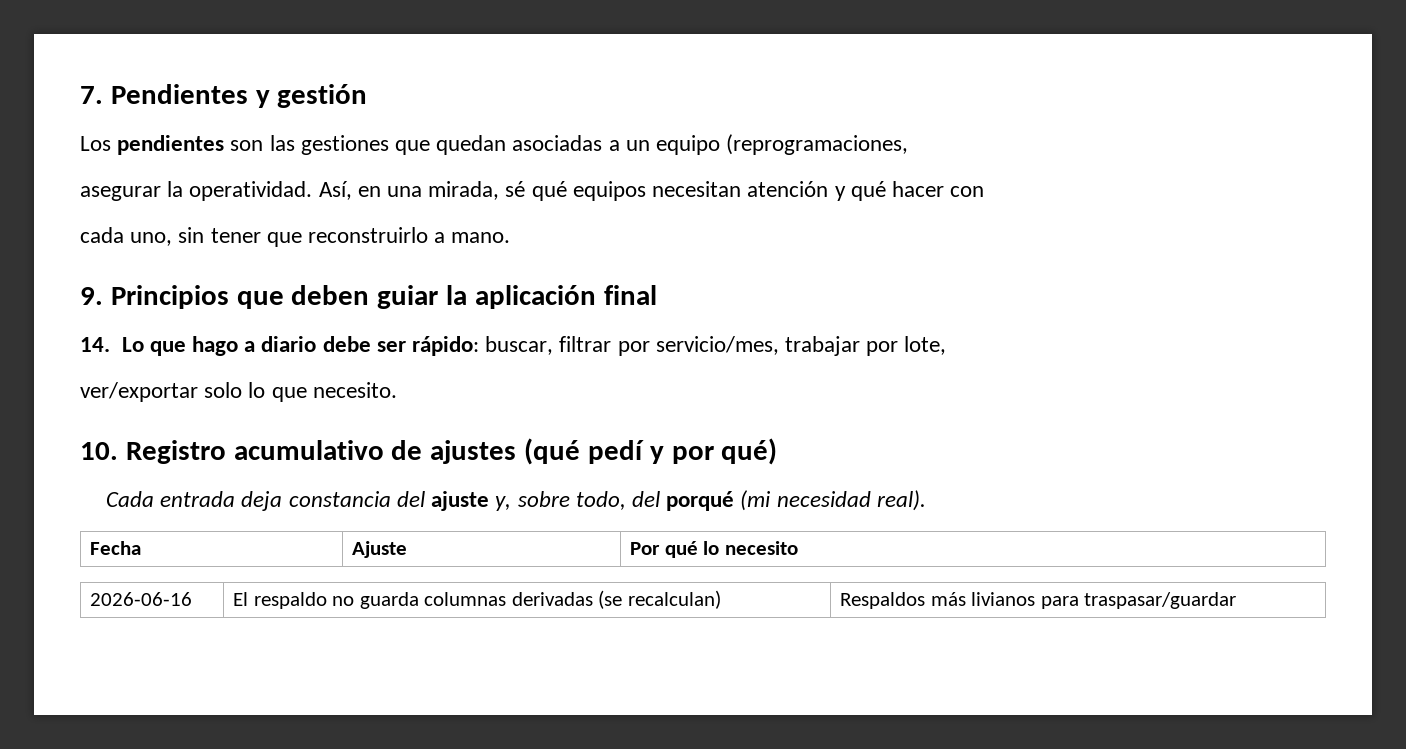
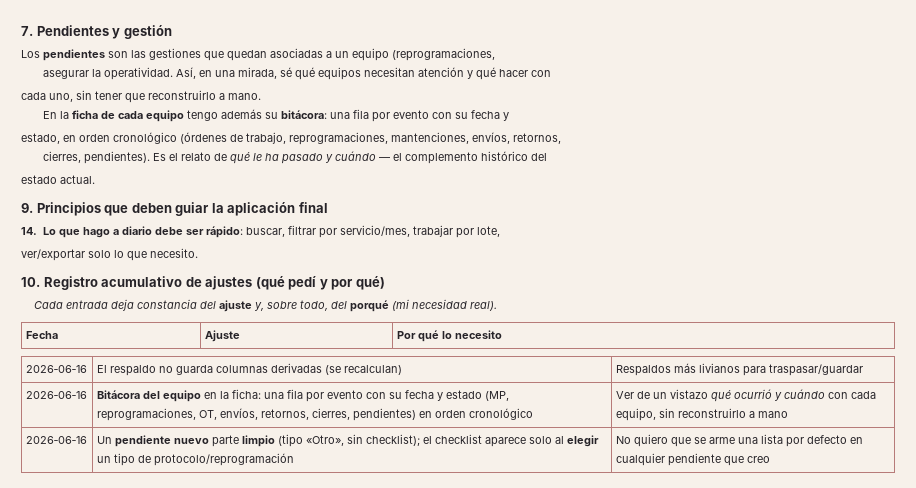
(511, 237) none -> [42,109,509,122] [21,132,561,145] [42,151,547,164] [21,175,95,184] // En la ficha de cada equipo tengo además su bitácora: una fila por evento con su fecha y // estado, en orden cronológico (órdenes de trabajo, reprogramaciones, mantenciones, envíos, retornos, // cierres, pendientes). Es el relato de qué le ha pasado y cuándo — el complemento histórico del // estado actual.
(1237, 600) none -> [25,391,87,399] [96,389,509,402] [96,408,533,421] [615,389,876,402] [615,408,788,421] [25,436,87,444] [96,434,599,447] [96,453,294,466] [615,434,863,447] [615,453,770,466] // 2026‑06‑16 | Bitácora del equipo en la ficha: una fila por evento con su fecha y estado (MP, reprogramaciones, OT, envíos, retornos, cierres, pendientes) en orden cronológico | Ver de un vistazo qué ocurrió y cuándo con cada equipo, sin reconstruirlo a mano // 2026‑06‑16 | Un pendiente nuevo parte limpio (tipo «Otro», sin checklist); el checklist aparece solo al elegir un tipo de protocolo/reprogramación | No quiero que se arme una lista por defecto en cualquier pendiente que creo

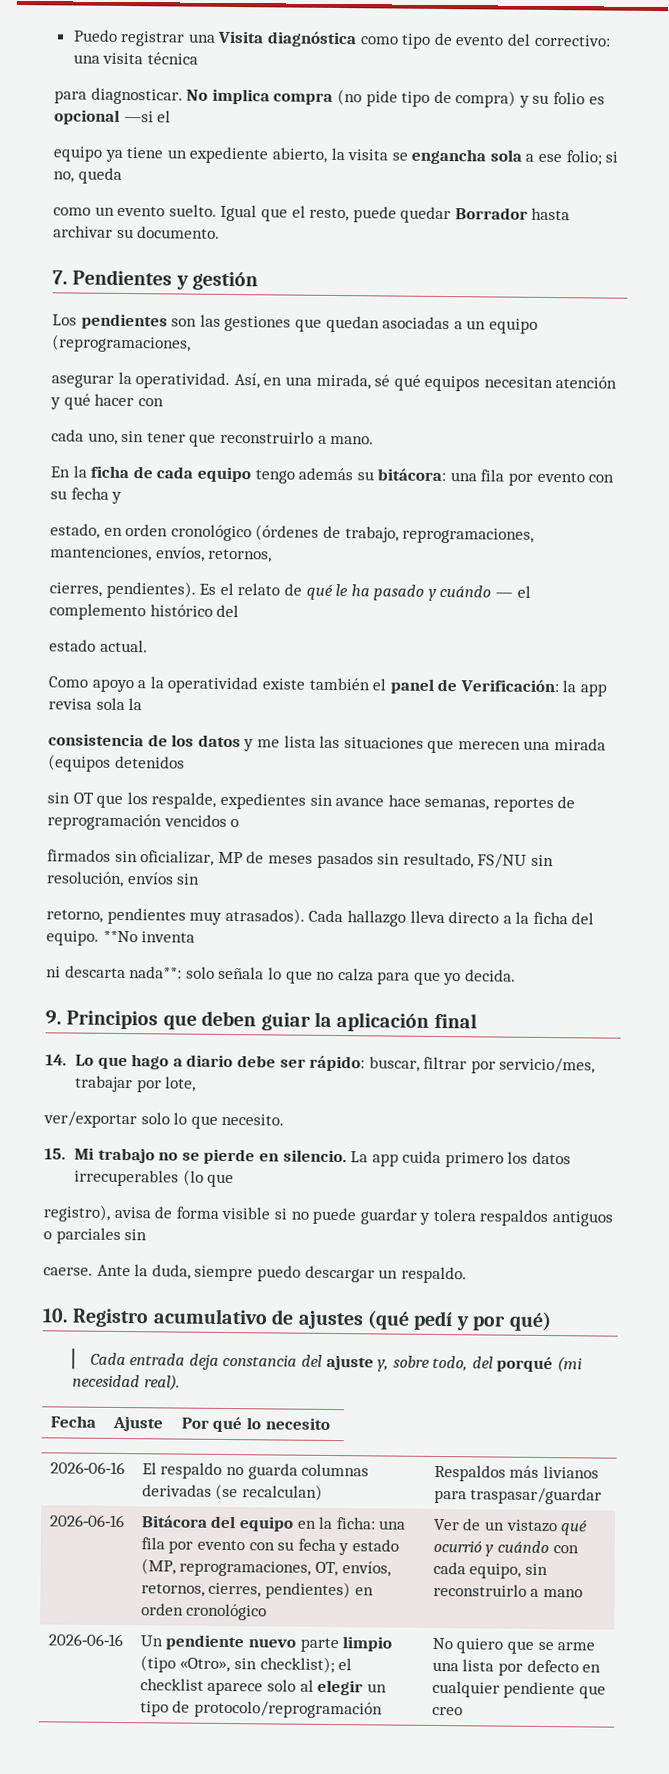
(21, 31) none -> [72,29,611,49] [72,52,198,65] [54,87,605,108] [54,109,172,125] [53,146,619,166] [53,167,122,184] [53,204,571,224] [53,225,221,239] Puedo registrar una Visita diagnóstica como tipo de evento del correctivo: una visita técnica // para diagnosticar. No implica compra (no pide tipo de compra) y su folio es opcional —si el // equipo ya tiene un expediente abierto, la visita se engancha sola a ese folio; si no, queda // como un evento suelto. Igual que el resto, puede quedar Borrador hasta archivar su documento. //
(95, 179) none -> [48,676,608,697] [48,697,143,711] [48,733,607,754] [48,754,185,772] [47,792,576,813] [47,813,240,831] [47,849,554,869] [46,871,201,888] [46,907,595,927] [46,930,196,946] [46,965,517,986] // Como apoyo a la operatividad existe también el panel de Verificación: la app revisa sola la // consistencia de los datos y me lista las situaciones que merecen una mirada (equipos detenidos // sin OT que los respalde, expedientes sin avance hace semanas, reportes de reprogramación vencidos o // firmados sin oficializar, MP de meses pasados sin resultado, FS/NU sin resolución, envíos sin // retorno, pendientes muy atrasados). Cada hallazgo lleva directo a la ficha del equipo. **No inventa // ni descarta nada**: solo señala lo que no calza para que yo decida.
(198, 253) none -> [44,1147,572,1168] [73,1169,235,1188] [43,1204,614,1227] [43,1227,148,1245] [43,1264,467,1284] // 15. Mi trabajo no se pierde en silencio. La app cuida primero los datos irrecuperables (lo que // registro), avisa de forma visible si no puede guardar y tolera respaldos antiguos o parciales sin // caerse. Ante la duda, siempre puedo descargar un respaldo.
(385, 283) none -> [70,1348,86,1370] ▏

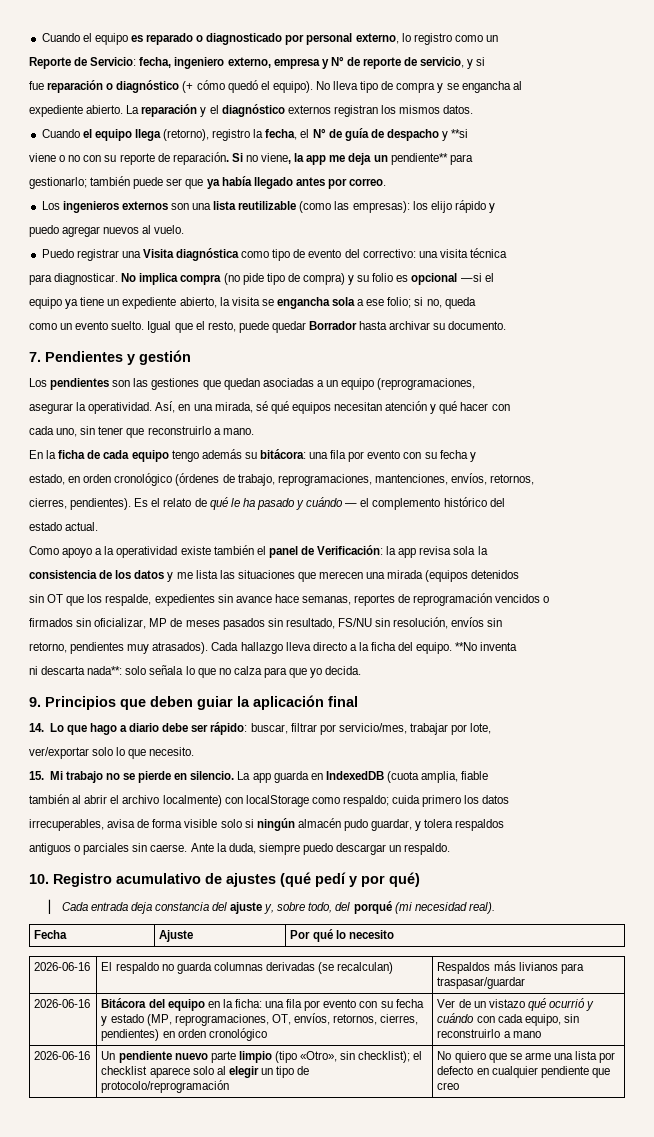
(72, 35) none -> [41,33,499,45] [29,56,486,69] [29,80,522,93] [29,104,474,117] [41,128,469,141] [29,152,473,165] [29,176,387,189] [41,200,496,213] [29,225,185,237] Cuando el equipo es reparado o diagnosticado por personal externo, lo registro como un // Reporte de Servicio: fecha, ingeniero externo, empresa y N° de reporte de servicio, y si // fue reparación o diagnóstico (+ cómo quedó el equipo). No lleva tipo de compra y se engancha al // expediente abierto. La reparación y el diagnóstico externos registran los mismos datos. // Cuando el equipo llega (retorno), registro la fecha, el N° de guía de despacho y **si // viene o no con su reporte de reparación. Si no viene, la app me deja un pendiente** para // gestionarlo; también puede ser que ya había llegado antes por correo. // Los ingenieros externos son una lista reutilizable (como las empresas): los elijo rápido y // puedo agregar nuevos al vuelo. //
[402,1150,572,1168] [73,1169,235,1188] [43,1204,417,1225] cuida primero los datos irrecuperables (lo que // registro), avisa de forma visible si no puede guardar -> [273,771,489,783] [29,794,510,807] [29,818,413,831] guarda en IndexedDB (cuota amplia, fiable // también al abrir el archivo localmente) con localStorage como respaldo; cuida primero los datos // irrecuperables, avisa de forma visible solo si ningún almacén pudo guardar,
(549, 1218) none -> (505, 825) //
(148, 1235) // -> (148, 847) none

